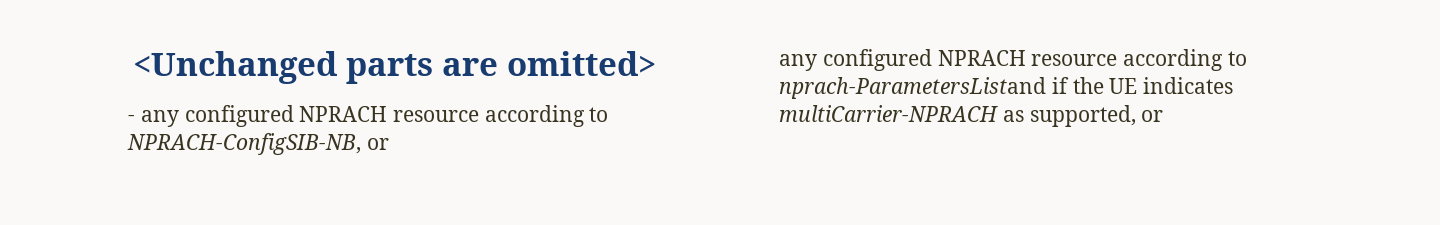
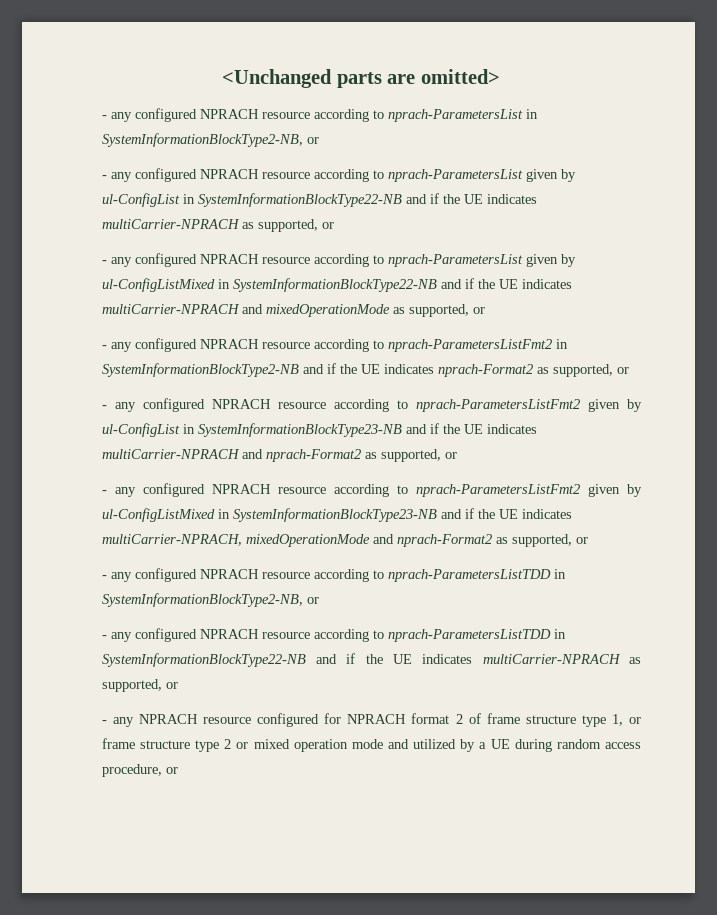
[127,133,390,155] [779,49,1247,71] [779,77,1234,99] [779,105,1164,127] NPRACH-ConfigSIB-NB, or // any configured NPRACH resource according to nprach-ParametersListand if the UE indicates multiCarrier-NPRACH as supported, or -> [387,109,538,122] [101,133,319,147] [101,168,576,182] [101,193,537,207] [101,219,334,232] [101,253,576,267] [101,278,572,292] [101,304,485,317] [101,338,568,352] [101,363,629,377] [101,398,642,412] [101,423,537,437] [101,449,457,462] [101,483,642,497] [101,508,572,522] [101,534,588,547] [101,568,566,582] [101,593,319,607] [101,628,566,642] [101,653,641,667] [101,679,178,692] [101,713,641,727] [101,738,641,752] [101,764,178,777] nprach-ParametersList in SystemInformationBlockType2-NB, or // - any configured NPRACH resource according to nprach-ParametersList given by ul-ConfigList in SystemInformationBlockType22-NB and if the UE indicates multiCarrier-NPRACH as supported, or // - any configured NPRACH resource according to nprach-ParametersList given by ul-ConfigListMixed in SystemInformationBlockType22-NB and if the UE indicates multiCarrier-NPRACH and mixedOperationMode as supported, or // - any configured NPRACH resource according to nprach-ParametersListFmt2 in SystemInformationBlockType2-NB and if the UE indicates nprach-Format2 as supported, or // - any configured NPRACH resource according to nprach-ParametersListFmt2 given by ul-ConfigList in SystemInformationBlockType23-NB and if the UE indicates multiCarrier-NPRACH and nprach-Format2 as supported, or // - any configured NPRACH resource according to nprach-ParametersListFmt2 given by ul-ConfigListMixed in SystemInformationBlockType23-NB and if the UE indicates multiCarrier-NPRACH, mixedOperationMode and nprach-Format2 as supported, or // - any configured NPRACH resource according to nprach-ParametersListTDD in SystemInformationBlockType2-NB, or // - any configured NPRACH resource according to nprach-ParametersListTDD in SystemInformationBlockType22-NB and if the UE indicates multiCarrier-NPRACH as supported, or // - any NPRACH resource configured for NPRACH format 2 of frame structure type 1, or frame structure type 2 or mixed operation mode and utilized by a UE during random access procedure, or

